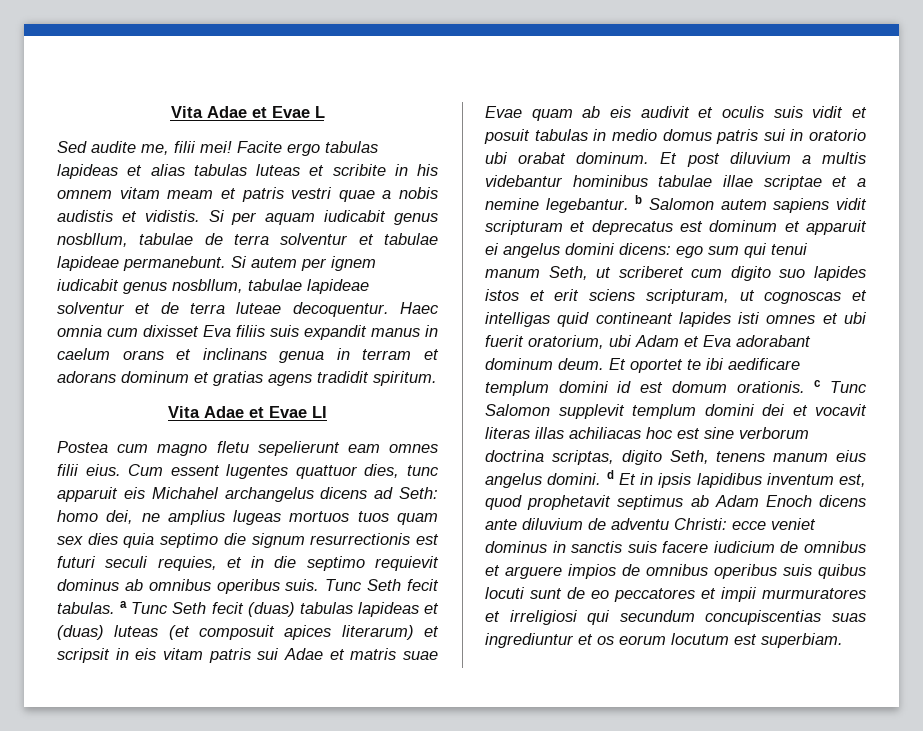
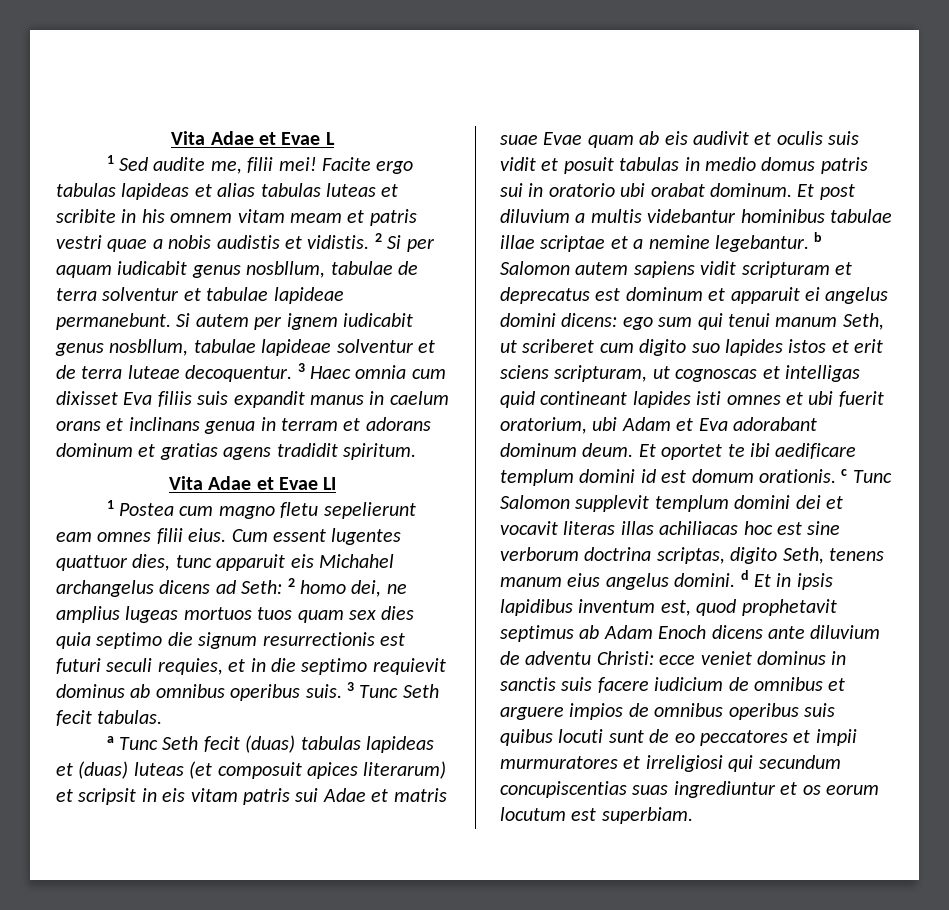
(325, 112) none -> [106,155,114,164] 1
(200, 216) none -> [374,233,382,242] 2
(389, 309) none -> [297,363,305,372] 3
(327, 412) none -> [106,500,114,509] 1
(438, 493) none -> [287,578,295,587] 2
(320, 585) none -> [347,682,354,691] 3
(115, 608) none -> (163, 717) //

